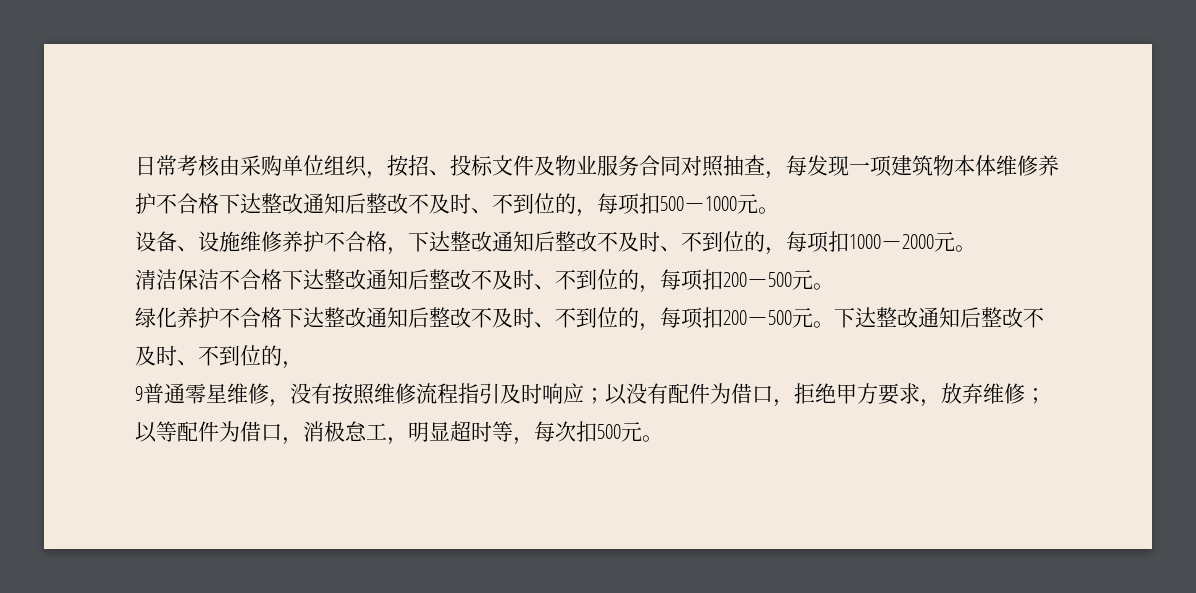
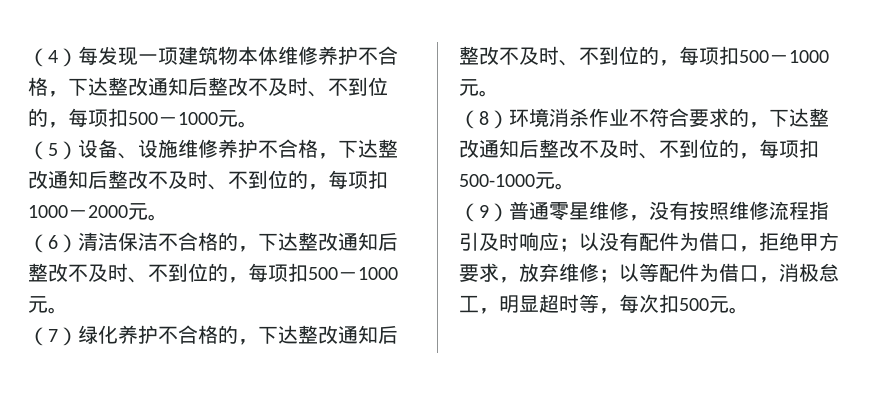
[135,155,786,179] 日常考核由采购单位组织，按招、投标文件及物业服务合同对照抽查， -> [28,48,78,67] （4）
(219, 203) none -> [48,91,68,97] ，
(779, 210) none -> [28,141,78,160] （5）
(976, 248) none -> [28,234,78,253] （6）
(282, 279) none -> [218,232,258,252] 的，
[723,270,834,290] 200－500元。 // -> [308,267,398,280] [28,296,68,314] [28,327,78,346] 500－1000元。 // （7）
(282, 317) none -> [218,325,258,345] 的，
[723,307,1044,328] [135,345,303,369] [135,386,143,401] 200－500元。下达整改通知后整改不及时、不到位的， // 9 -> [739,50,829,63] [459,79,499,97] [459,108,829,129] [459,139,819,159] [459,172,575,190] [459,203,509,222] 500－1000元。 // （8）环境消杀作业不符合要求的，下达整改通知后整改不及时、不到位的，每项扣500-1000元。 // （9）

